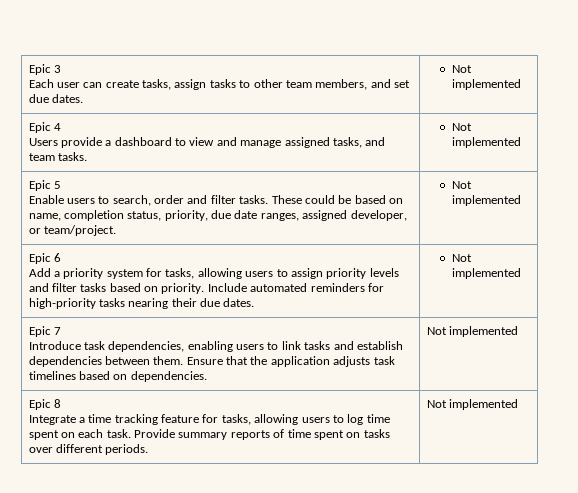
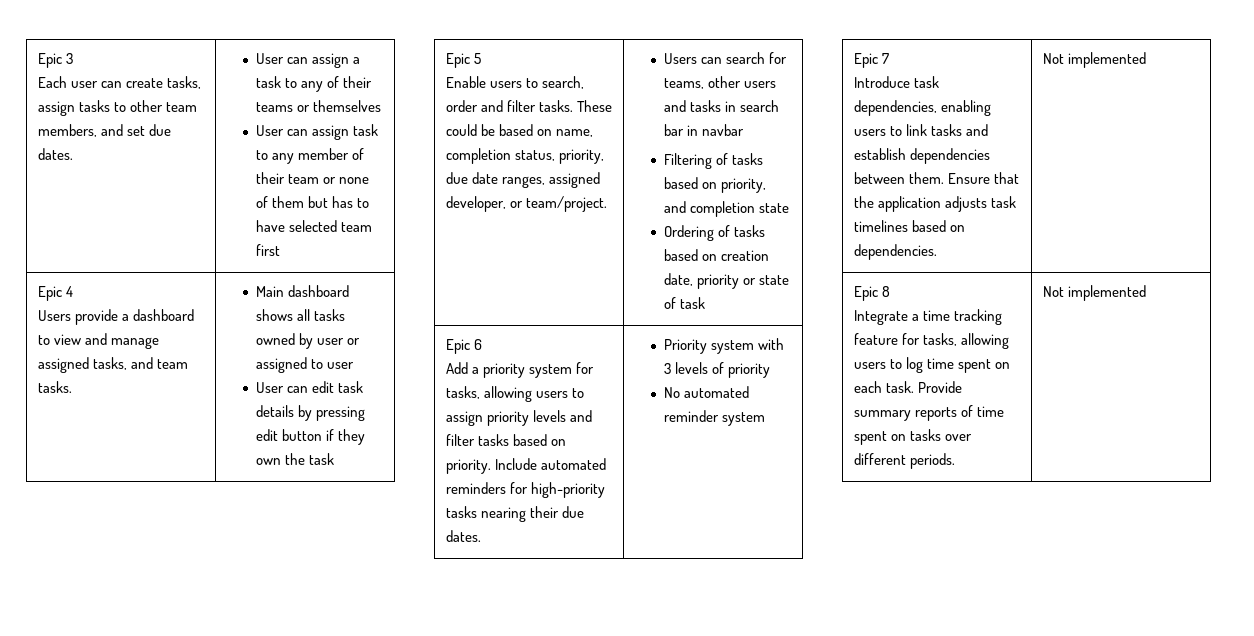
[451,65,472,73] [451,79,521,90] Not implemented -> [256,53,361,68] [256,76,373,92] [256,100,382,112] [256,124,379,140] [256,148,365,164] [256,172,370,184] [256,196,370,208] [256,220,373,232] [256,244,281,256] User can assign a task to any of their teams or themselves // User can assign task to any member of their team or none of them but has to have selected team first
[451,123,472,131] [451,137,521,148] Not implemented -> [256,285,350,297] [256,309,346,321] [256,333,361,349] [256,357,355,373] [256,381,364,393] [256,405,366,421] [256,429,366,445] [256,453,335,465] Main dashboard shows all tasks owned by user or assigned to user // User can edit task details by pressing edit button if they own the task
[451,181,472,189] [451,195,521,206] Not implemented -> [664,52,788,64] [664,76,777,89] [664,100,780,112] [664,124,745,136] [664,153,764,169] [664,177,767,193] [664,201,790,217] [664,225,766,241] [664,249,770,261] [664,273,790,289] [664,297,706,309] Users can search for teams, other users and tasks in search bar in navbar // Filtering of tasks based on priority, and completion state // Ordering of tasks based on creation date, priority or state of task
[451,254,472,262] [451,268,521,279] Not implemented -> [664,338,785,354] [664,362,771,378] [664,386,750,398] [664,410,766,426] Priority system with 3 levels of priority // No automated reminder system

